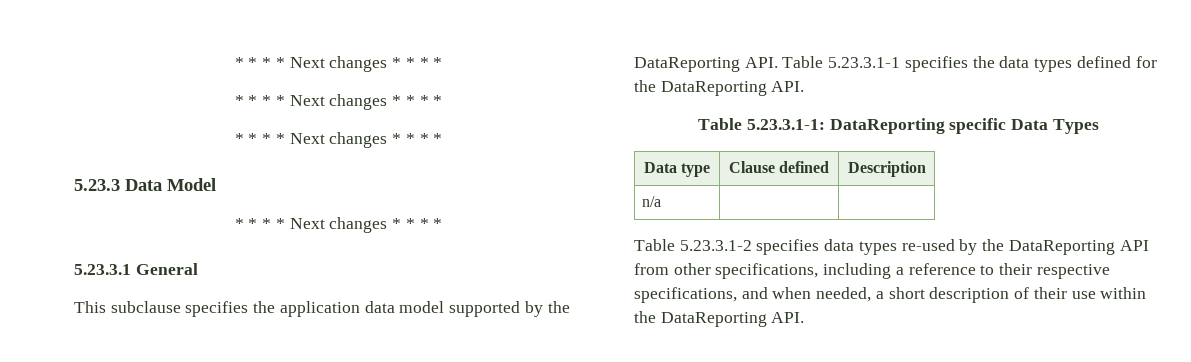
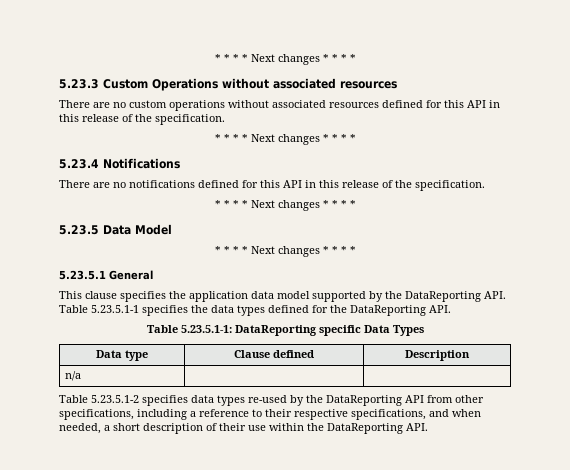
(443, 62) none -> [59,78,397,91] [59,100,500,111] [59,114,225,125] // 5.23.3 Custom Operations without associated resources // There are no custom operations without associated resources defined for this API in this release of the specification.
(443, 100) none -> [59,158,180,169] [59,180,485,191] // 5.23.4 Notifications // There are no notifications defined for this API in this release of the specification.
[74,179,120,191] 5.23.3 -> [59,225,99,235] 5.23.5
[74,264,131,275] 5.23.3.1 -> [59,270,106,280] 5.23.5.1
[110,301,181,313] subclause -> [85,291,117,299] clause
[828,57,901,68] 5.23.3.1-1 -> [91,305,139,313] 5.23.5.1-1
[746,119,825,130] 5.23.3.1-1: -> [180,325,232,333] 5.23.5.1-1:
[679,240,752,251] 5.23.3.1-2 -> [91,395,139,403] 5.23.5.1-2

